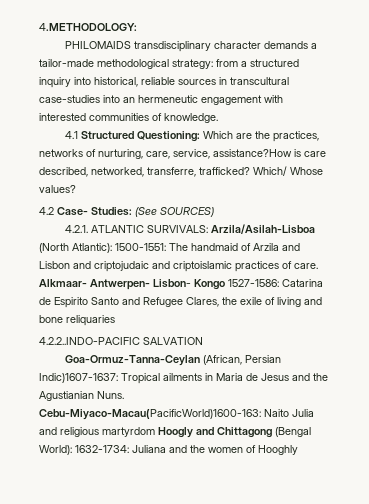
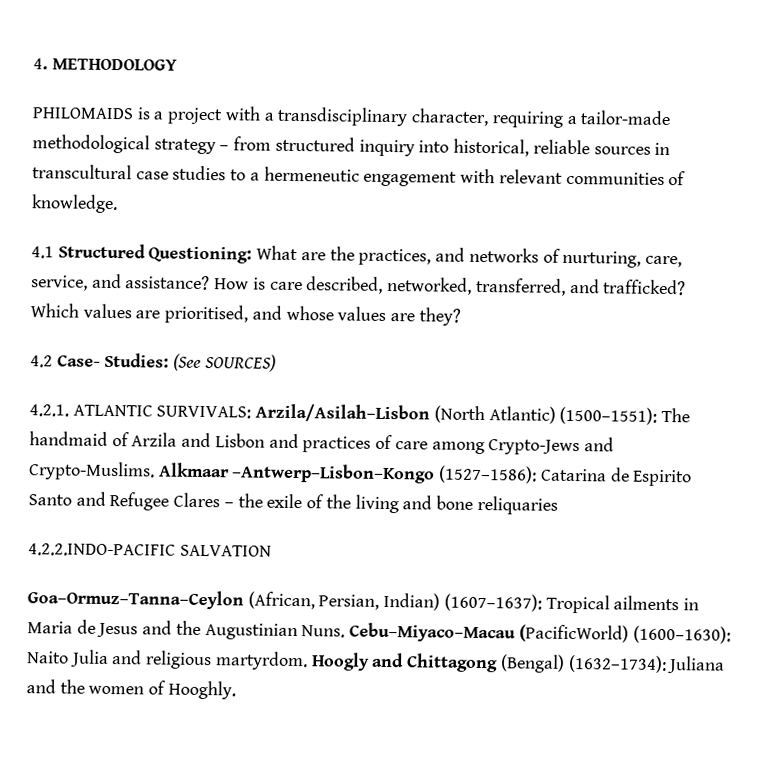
[39,23,137,31] 4.METHODOLOGY: -> [33,58,177,71] 4. METHODOLOGY
[133,41,317,52] [39,59,247,69] transdisciplinary character demands a tailor-made methodological strategy: from a -> [136,106,672,128] [32,134,272,155] is a project with a transdisciplinary character, requiring a tailor-made methodological strategy – from
[39,95,135,103] case-studies into an -> [135,165,260,181] case studies to a
[39,113,86,121] interested -> [498,169,563,184] relevant
[202,131,233,139] Which -> [256,245,299,261] What
(319, 136) none -> [435,247,466,262] and
[213,149,292,157] assistance?How -> [91,273,250,291] and assistance? How
[147,166,323,177] [39,185,76,193] transferre, trafficked? Which/ Whose values? -> [475,277,687,296] [30,303,461,326] transferred, and trafficked? Which values are prioritised, and whose values are they?
[210,224,315,234] [39,243,166,253] Arzila/Asilah-Lisboa (North Atlantic): 1500-1551: -> [255,403,658,425] Arzila/Asilah–Lisbon (North Atlantic) (1500–1551):
[94,261,318,272] [39,279,279,290] criptojudaic and criptoislamic practices of care. Alkmaar- Antwerpen- Lisbon- Kongo 1527-1586: -> [302,434,614,456] [29,461,538,484] practices of care among Crypto-Jews and Crypto-Muslims. Alkmaar –Antwerp–Lisbon–Kongo (1527–1586):
[186,297,219,307] Clares, -> [173,492,234,508] Clares –
(275, 301) none -> [325,494,351,509] the
[39,337,140,345] 4.2.2..INDO-PACIFIC -> [28,543,176,557] 4.2.2.INDO-PACIFIC
[64,355,281,366] [39,373,118,383] Goa-Ormuz-Tanna-Ceylan (African, Persian Indic)1607-1637: -> [27,589,542,612] Goa–Ormuz–Tanna–Ceylon (African, Persian, Indian) (1607–1637):
[39,391,124,401] [39,409,261,420] Agustianian Nuns. Cebu-Miyaco-Macau(PacificWorld)1600-163: -> [204,622,731,644] Augustinian Nuns. Cebu–Miyaco–Macau (PacificWorld) (1600–1630):
[102,427,155,437] martyrdom -> [214,651,308,671] martyrdom.
[275,427,311,437] [39,445,129,455] (Bengal World): 1632-1734: -> [499,654,667,674] (Bengal) (1632–1734):
[258,445,298,455] Hooghly -> [167,680,236,700] Hooghly.

